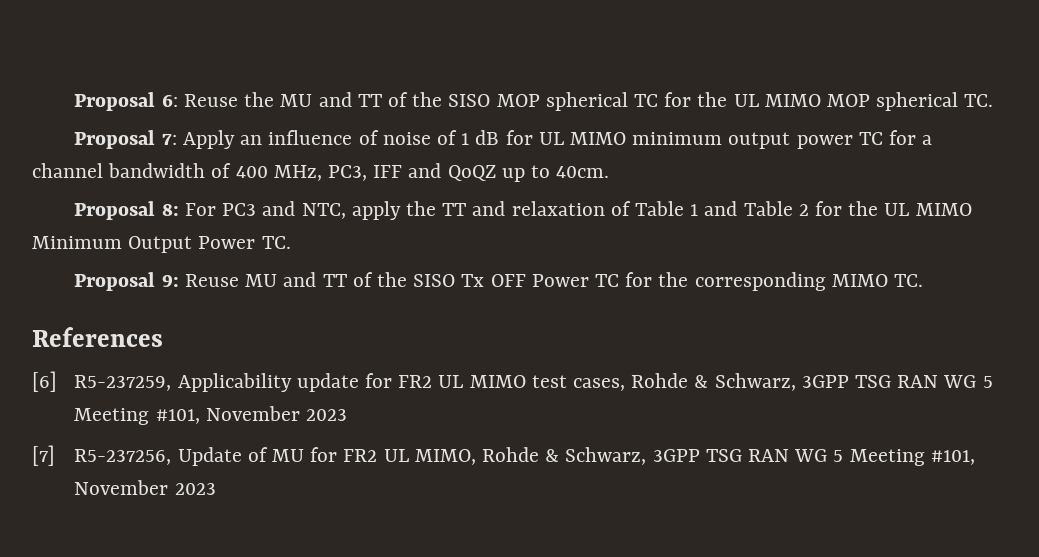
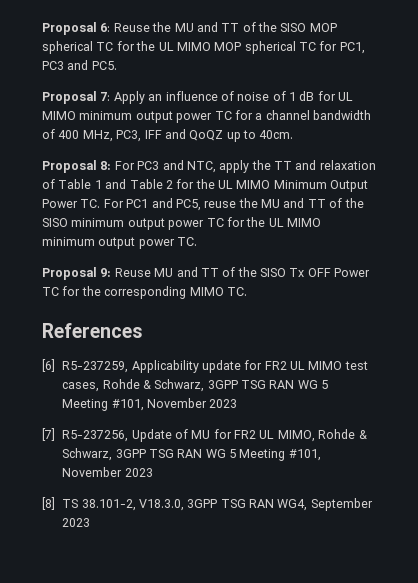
[964,94,994,107] TC. -> [299,41,365,54] [42,60,117,70] TC for PC1, PC3 and PC5.
(291, 242) none -> [103,198,364,211] [42,217,321,230] [42,237,198,249] For PC1 and PC5, reuse the MU and TT of the SISO minimum output power TC for the UL MIMO minimum output power TC.
(216, 489) none -> [42,497,373,511] [62,518,91,527] // [8] TS 38.101-2, V18.3.0, 3GPP TSG RAN WG4, September 2023

